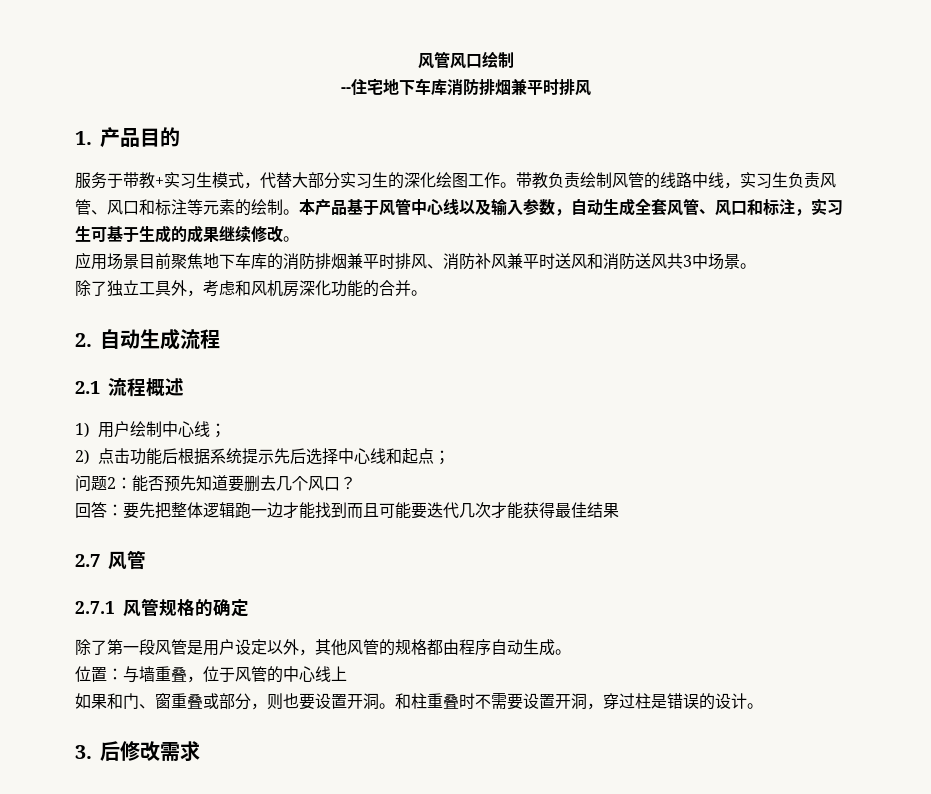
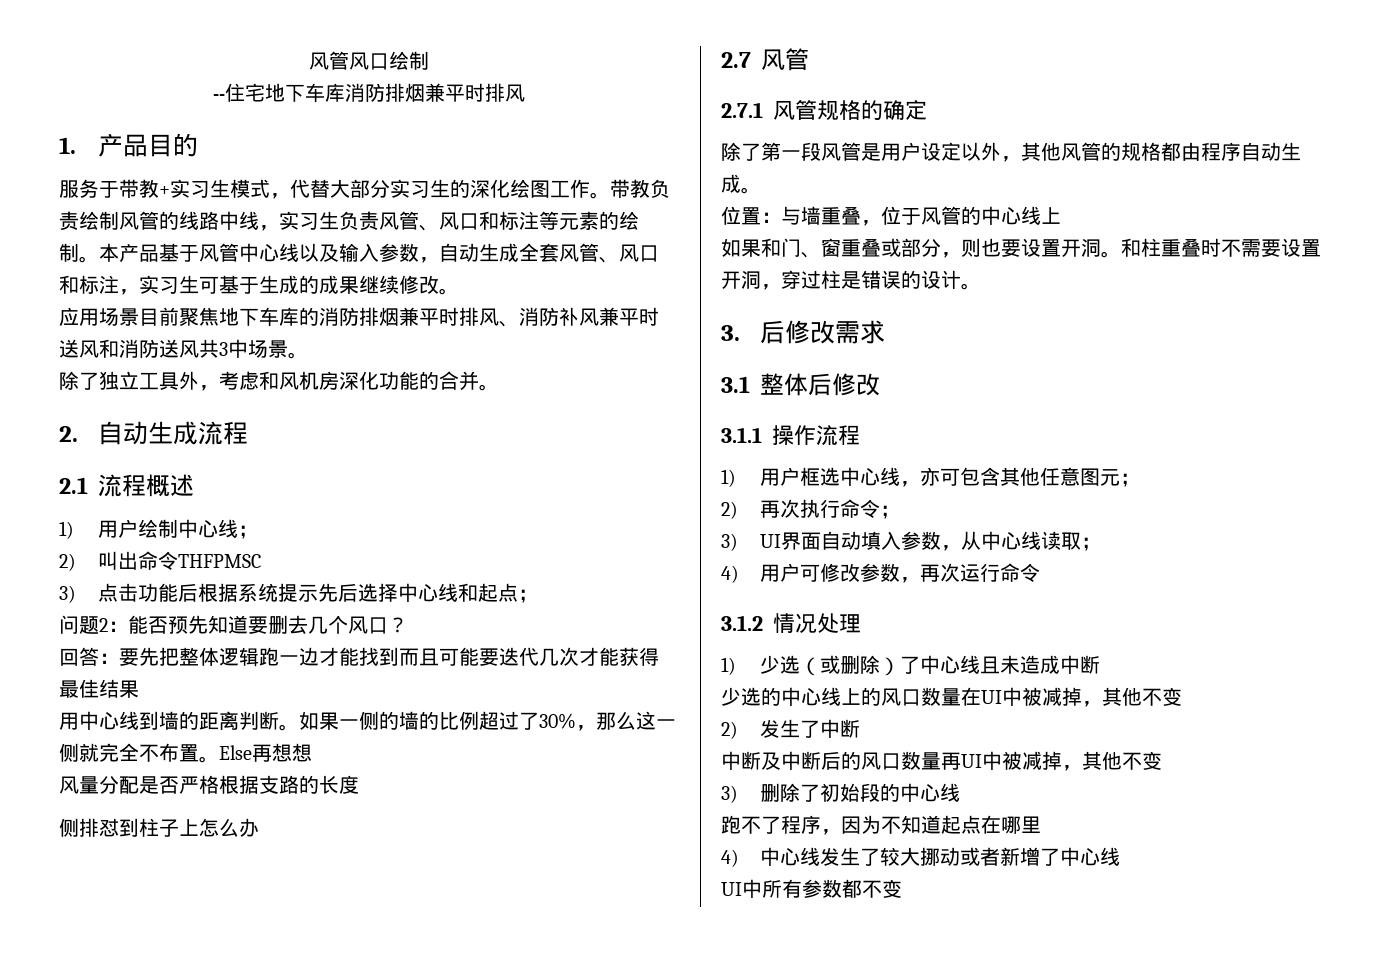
(90, 457) none -> [98,551,262,570] [59,585,76,603] 叫出命令THFPMSC // 3)
(619, 510) none -> [59,711,676,731] [59,743,312,763] [59,775,359,794] [59,818,259,837] // 用中心线到墙的距离判断。如果一侧的墙的比例超过了30%，那么这一侧就完全不布置。Else再想想 // 风量分配是否严格根据支路的长度 // 侧排怼到柱子上怎么办
(200, 751) none -> [721,373,881,396] [721,425,860,446] [721,467,1141,487] [721,499,901,519] [721,531,1102,551] [721,563,1041,583] [721,613,861,633] [721,655,1101,676] [721,687,1182,707] [721,719,861,739] [721,751,1162,771] [721,783,961,803] [721,815,1041,835] [721,847,1121,867] [721,879,902,898] // 3.1整体后修改 // 3.1.1操作流程 // 1)用户框选中心线，亦可包含其他任意图元； // 2)再次执行命令； // 3) UI界面自动填入参数，从中心线读取； // 4)用户可修改参数，再次运行命令 // 3.1.2情况处理 // 1)少选（或删除）了中心线且未造成中断 // 少选的中心线上的风口数量在UI中被减掉，其他不变 // 2)发生了中断 // 中断及中断后的风口数量再UI中被减掉，其他不变 // 3)删除了初始段的中心线 // 跑不了程序，因为不知道起点在哪里 // 4)中心线发生了较大挪动或者新增了中心线 // UI中所有参数都不变

